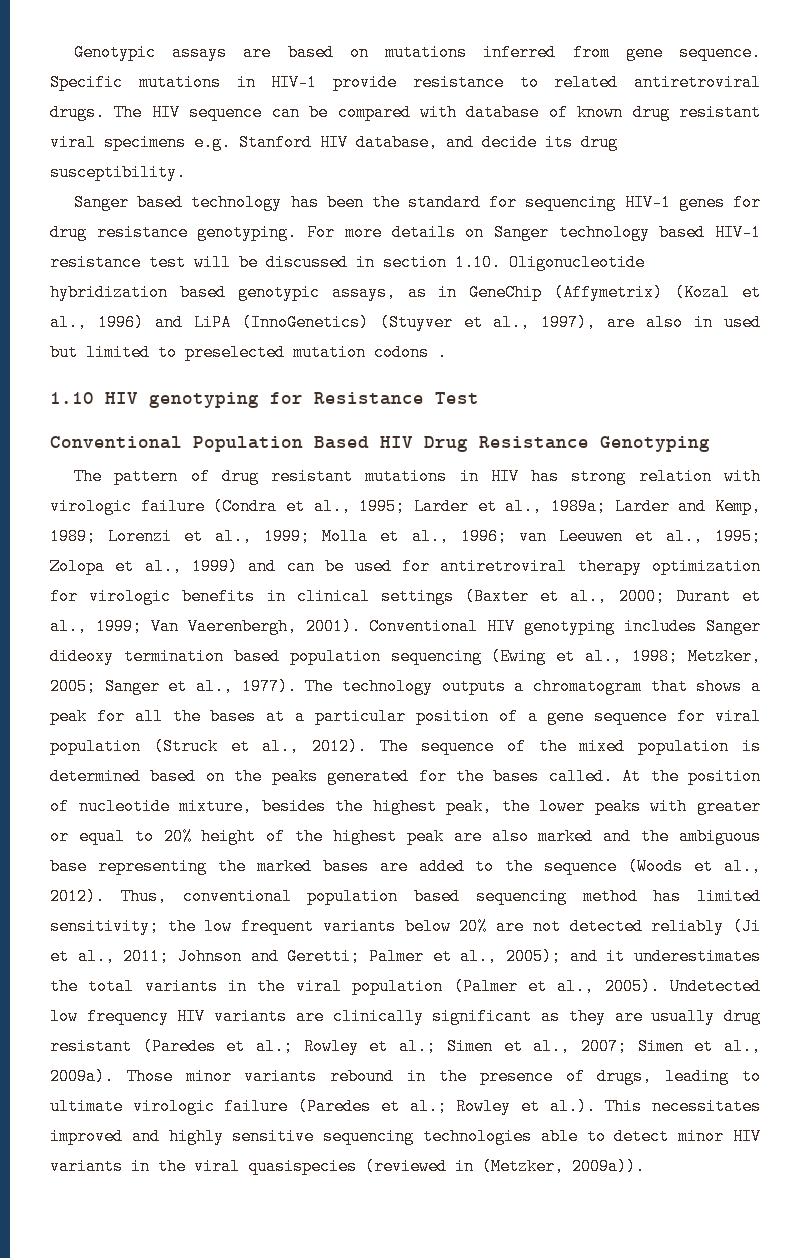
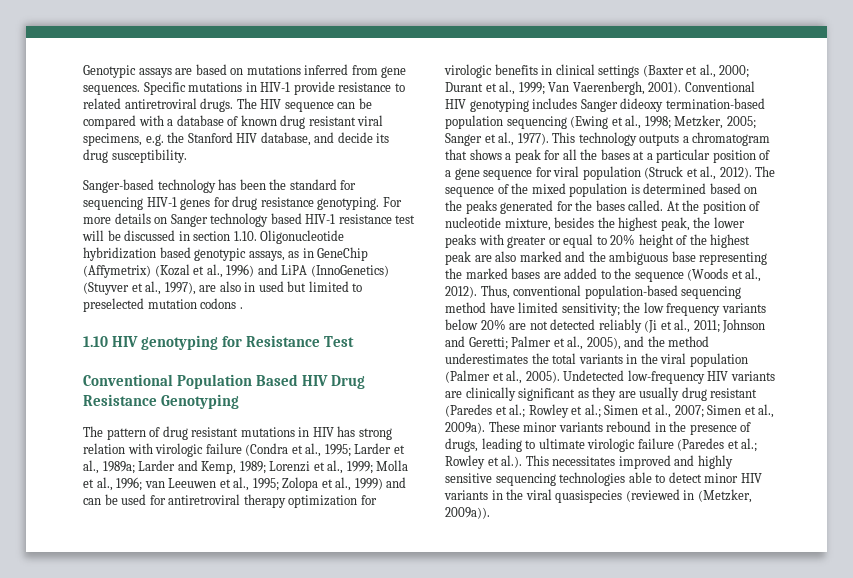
[679,44,762,61] sequence. -> [83,85,140,95] sequences.
(457, 112) none -> [167,119,174,126] a
[104,134,231,151] specimens e.g. -> [83,132,185,146] specimens, e.g. the
[74,194,184,211] Sanger based -> [83,179,154,193] Sanger-based
[123,648,280,665] termination based -> [665,98,765,109] termination-based
[305,678,334,695] The -> [552,132,576,143] This
[307,888,460,905] population based -> [584,285,678,299] population-based
[653,888,682,905] has -> [489,302,515,313] have
[241,918,315,935] frequent -> [666,303,721,316] frequency
[506,948,626,965] 2005); and it -> [586,336,710,350] 2005), and the method
[50,1008,169,1025] low frequency -> [627,370,705,384] low-frequency
[126,1068,173,1085] Those -> [488,421,520,432] These

